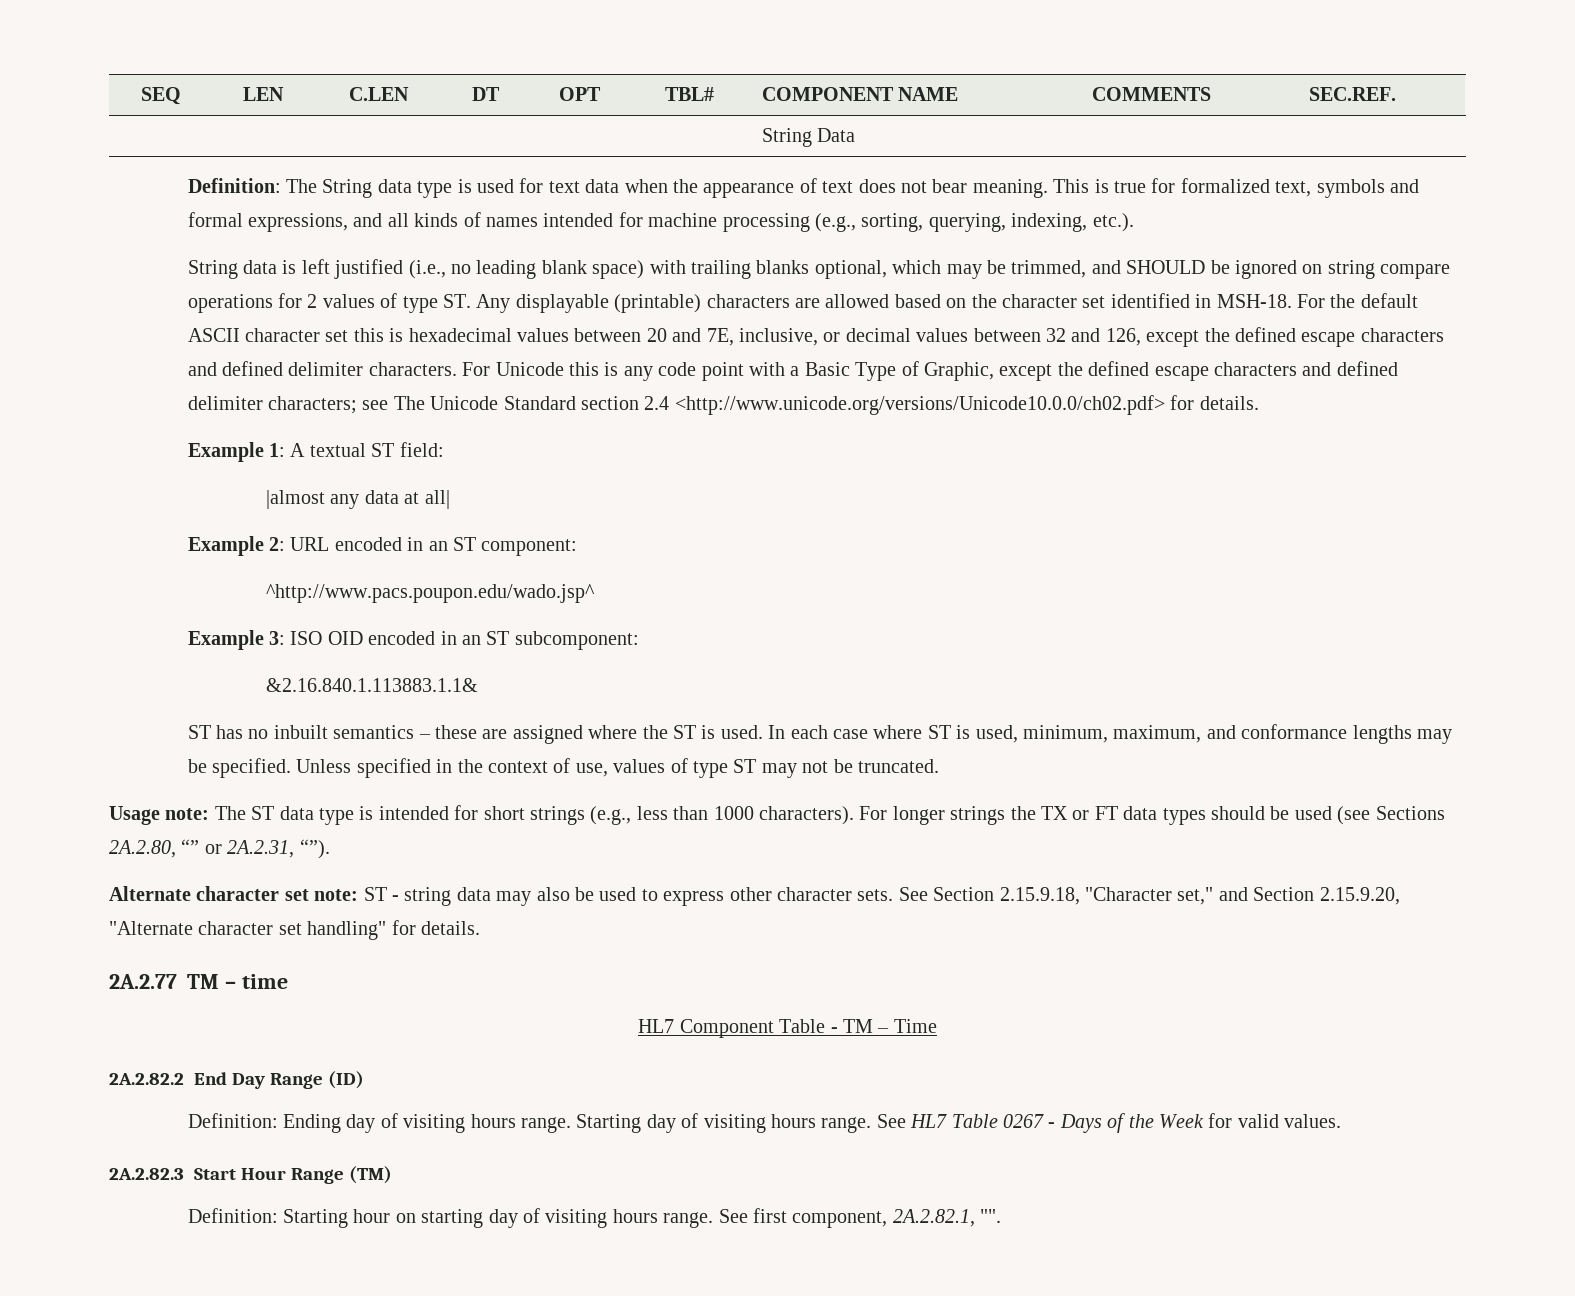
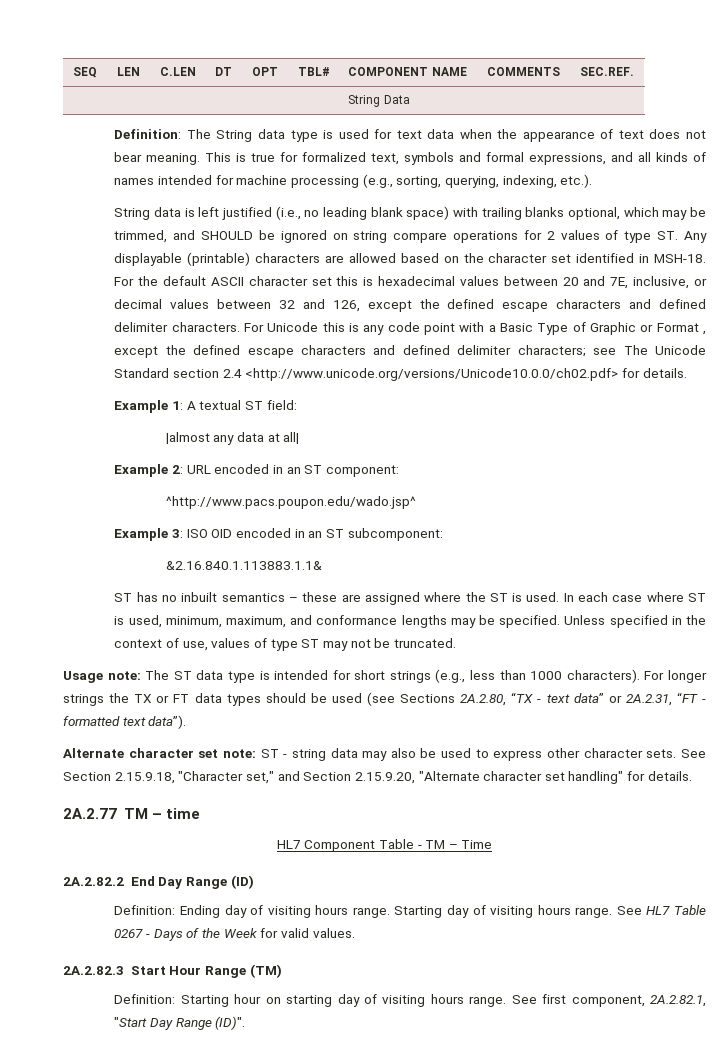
[923,362,994,381] Graphic, -> [590,322,706,335] Graphic or Format ,
[181,839,330,859] “” or 2A.2.31, “”). -> [511,692,707,706] [63,715,187,729] “TX - text data” or 2A.2.31, “FT - formatted text data”).
[980,1209,1002,1223] "". -> [114,1016,246,1030] "Start Day Range (ID)".

